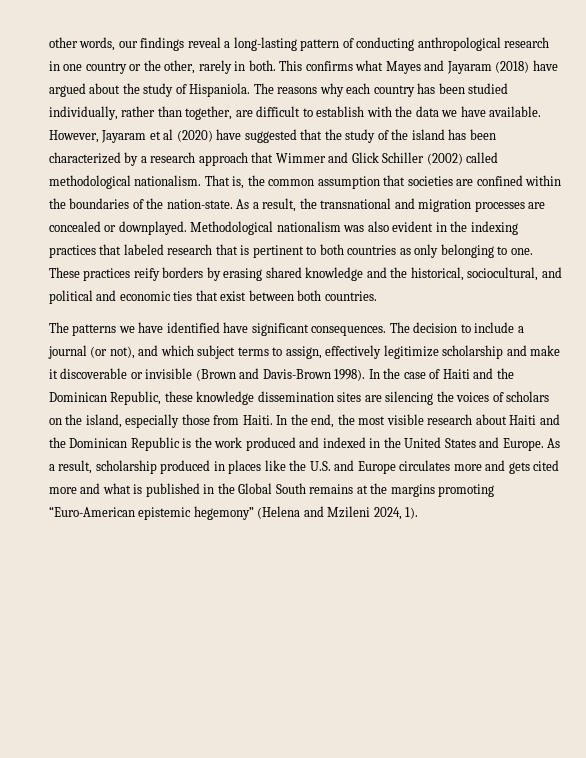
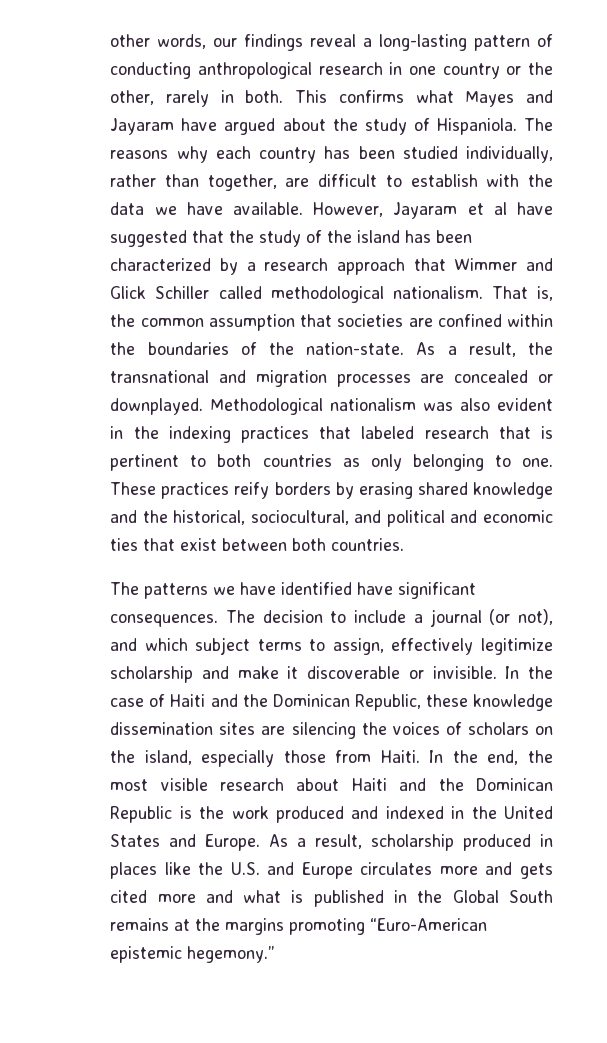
[495,61,530,73] (2018) -> (175, 126) none
[176,130,213,142] (2020) -> (507, 208) none
[426,153,463,165] (2002) -> (210, 292) none
[145,368,366,381] invisible (Brown and Davis-Brown 1998). -> [432,666,497,679] invisible.
[193,506,419,520] hegemony” (Helena and Mzileni 2024, 1). -> [187,946,276,963] hegemony.”

